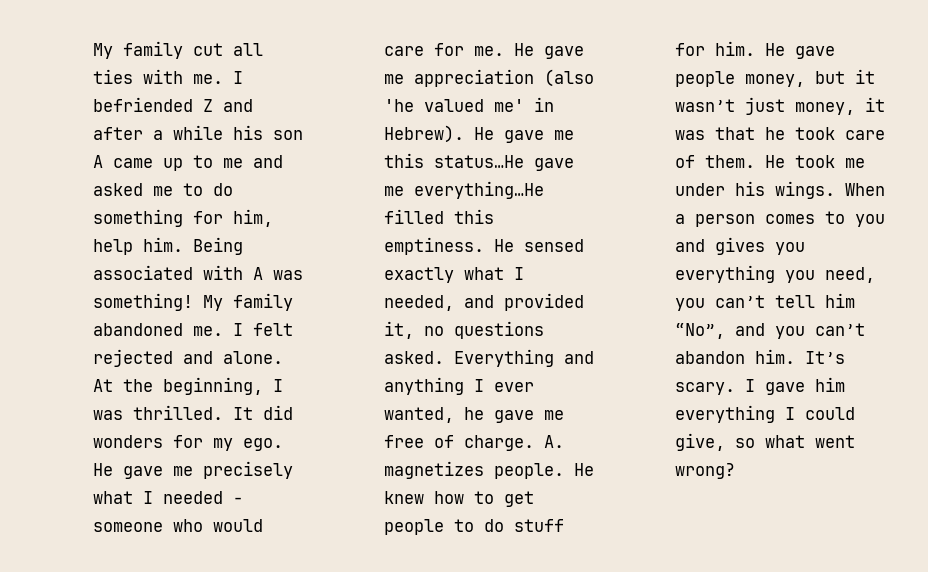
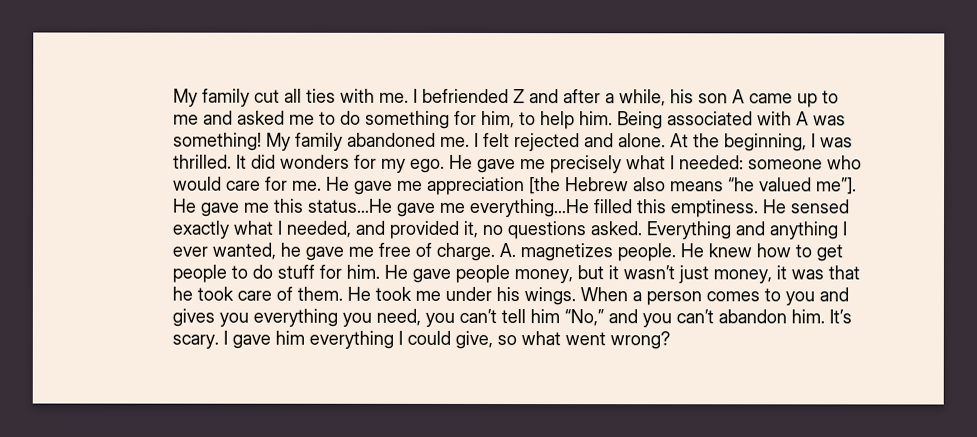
[173,125,224,140] while -> [618,89,666,107] while,
(274, 218) none -> [518,112,536,126] to
[163,491,244,504] needed - -> [678,155,744,170] needed:
[544,69,595,87] [384,97,555,112] [384,125,465,143] (also 'he valued me' in Hebrew). -> [528,177,857,195] [the Hebrew also means “he valued me”].
[675,323,726,339] “No”, -> [563,309,604,327] “No,”

